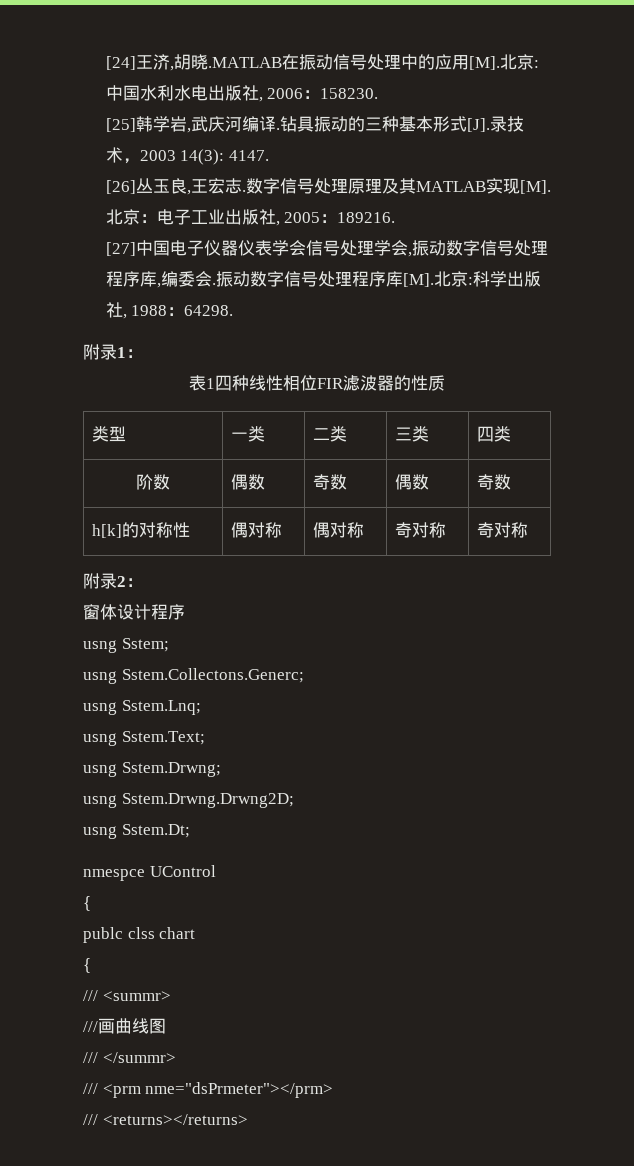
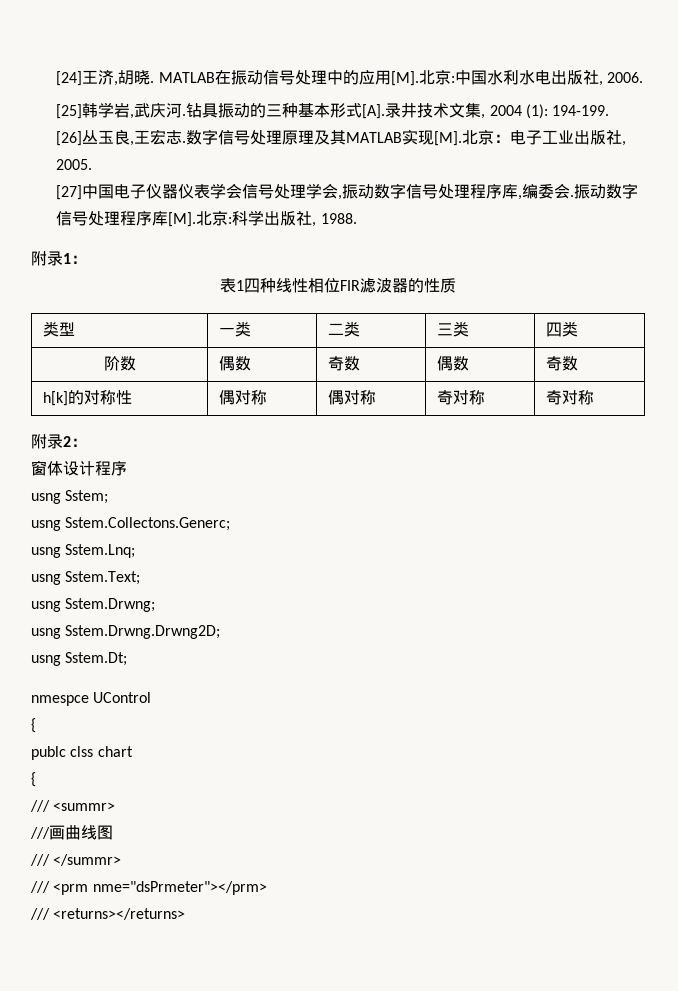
[207,57,282,68] .MATLAB -> [150,72,215,83] . MATLAB
[267,88,379,99] 2006：158230. -> [606,72,643,83] 2006.
[241,116,276,132] 编译 -> (183, 110) none
[466,116,524,132] [105,147,269,165] [J].录技术，2003 14(3): 4147. -> [362,103,610,119] [A].录井技术文集, 2004 (1): 194-199.
[284,212,396,223] 2005：189216. -> [56,159,93,170] 2005.
[131,305,234,316] 1988：64298. -> [320,213,357,224] 1988.

